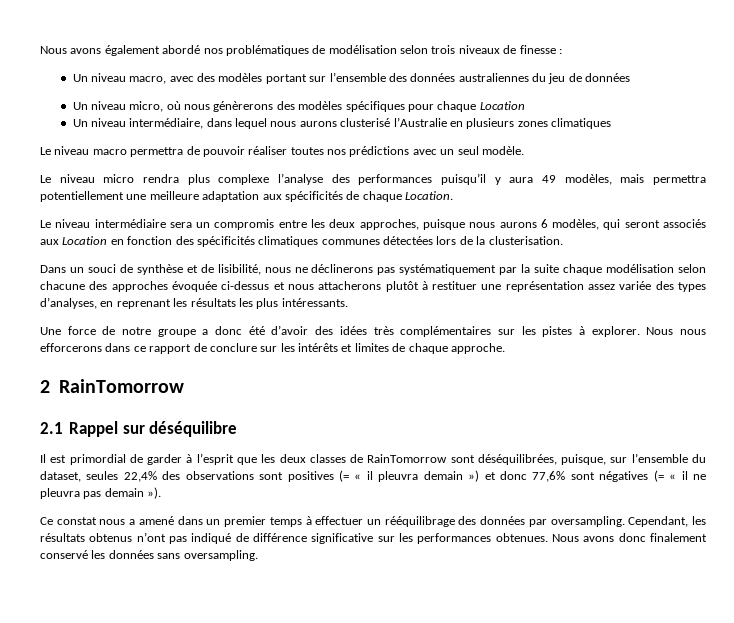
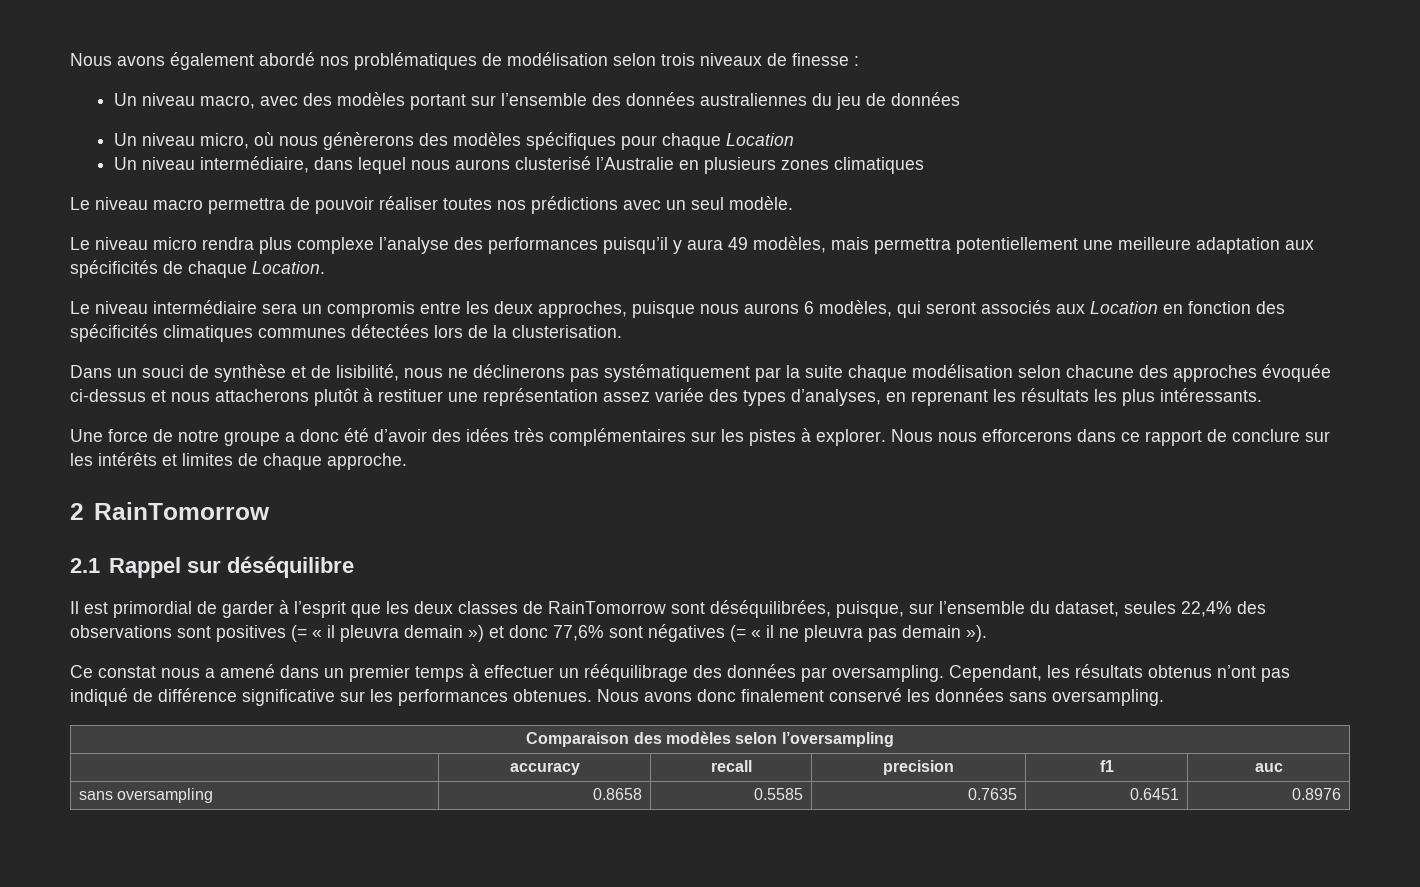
(258, 555) none -> [526,731,894,747] [509,762,580,775] [710,760,752,772] [883,760,954,775] [1099,760,1114,772] [1254,763,1283,772] [78,788,214,803] [593,788,643,800] [754,788,804,800] [968,788,1018,800] [1130,788,1180,800] [1292,788,1342,800] // Comparaison des modèles selon l’oversampling // | accuracy | recall | precision | f1 | auc // sans oversampling | 0.8658 | 0.5585 | 0.7635 | 0.6451 | 0.8976

